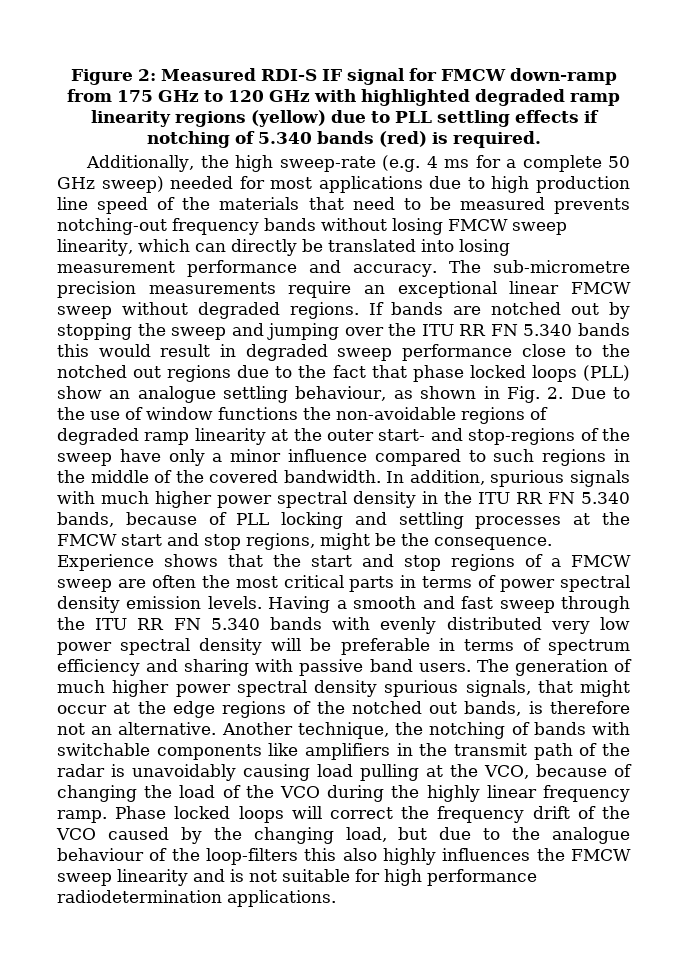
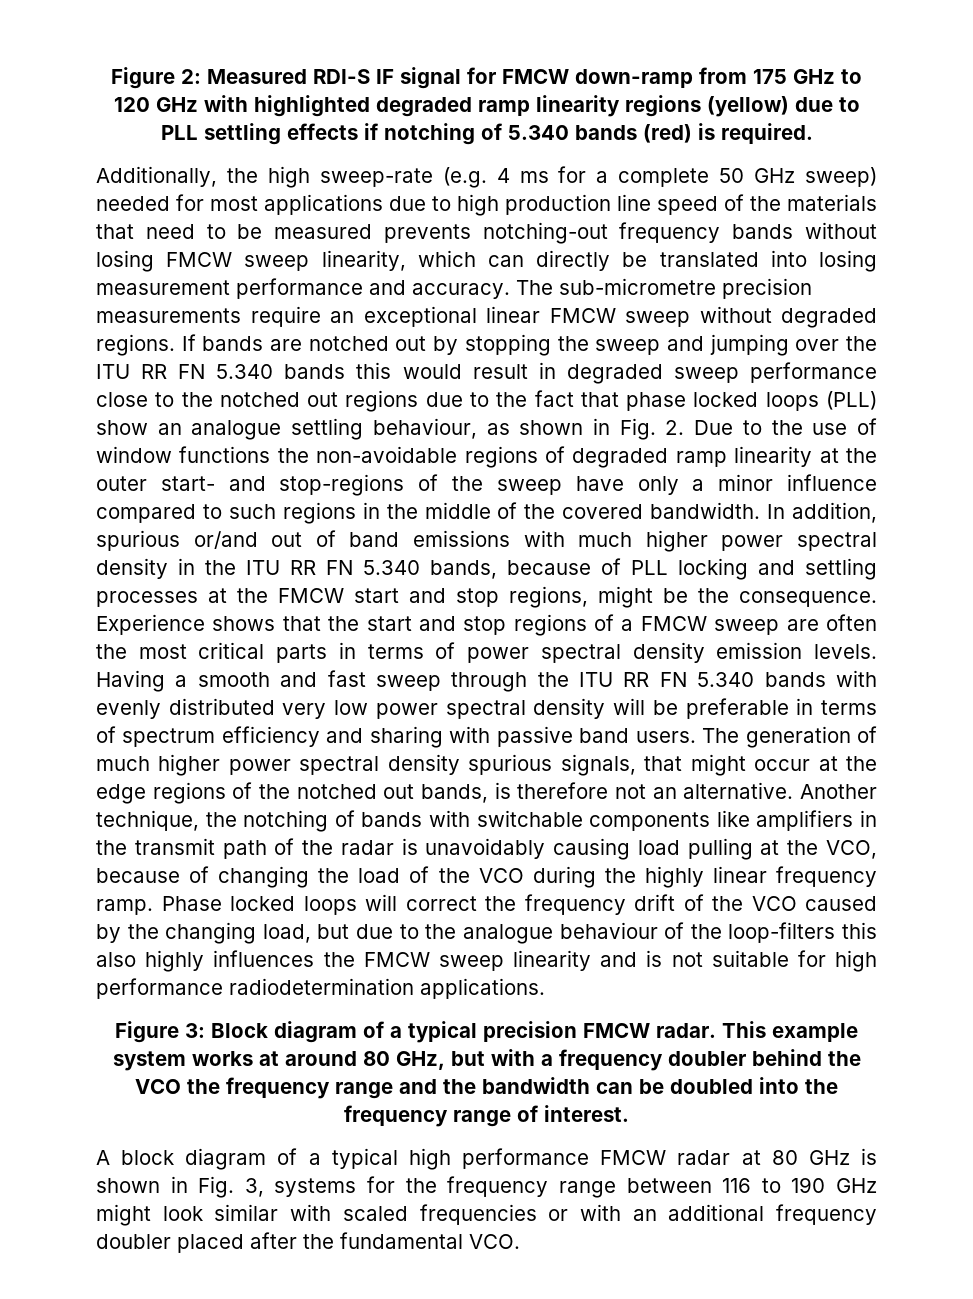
[570,470,630,487] signals -> [193,530,510,549] or/and out of band emissions
(336, 898) none -> [115,1021,858,1043] [112,1049,861,1071] [135,1077,838,1099] [344,1105,629,1127] [96,1148,878,1170] [96,1176,878,1198] [96,1204,877,1226] [96,1232,520,1253] // Figure 3: Block diagram of a typical precision FMCW radar. This example system works at around 80 GHz, but with a frequency doubler behind the VCO the frequency range and the bandwidth can be doubled into the frequency range of interest. // A block diagram of a typical high performance FMCW radar at 80 GHz is shown in Fig. 3, systems for the frequency range between 116 to 190 GHz might look similar with scaled frequencies or with an additional frequency doubler placed after the fundamental VCO.

